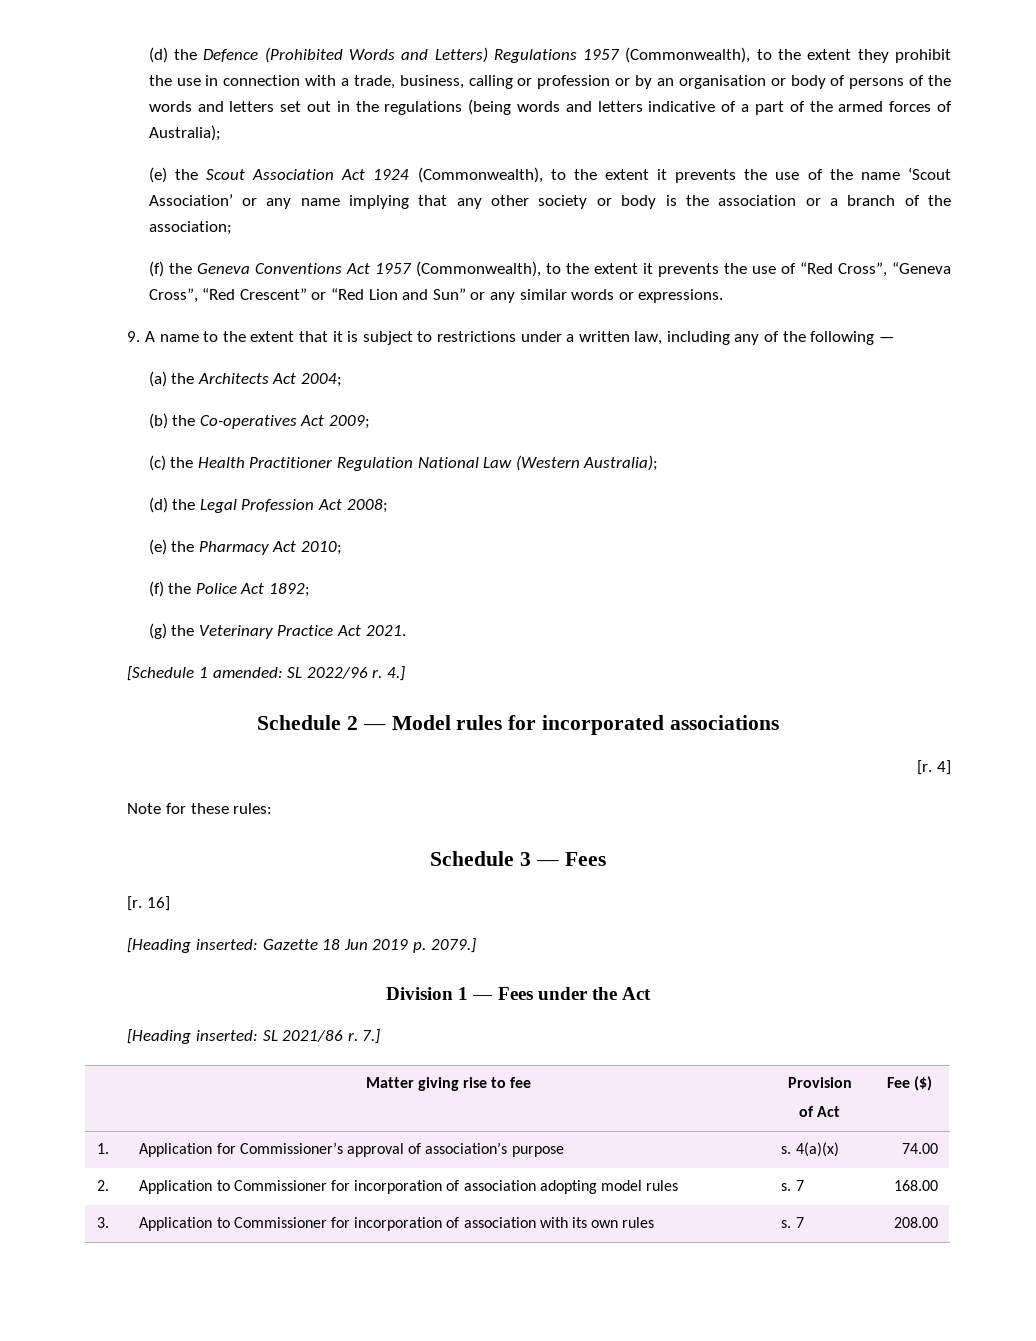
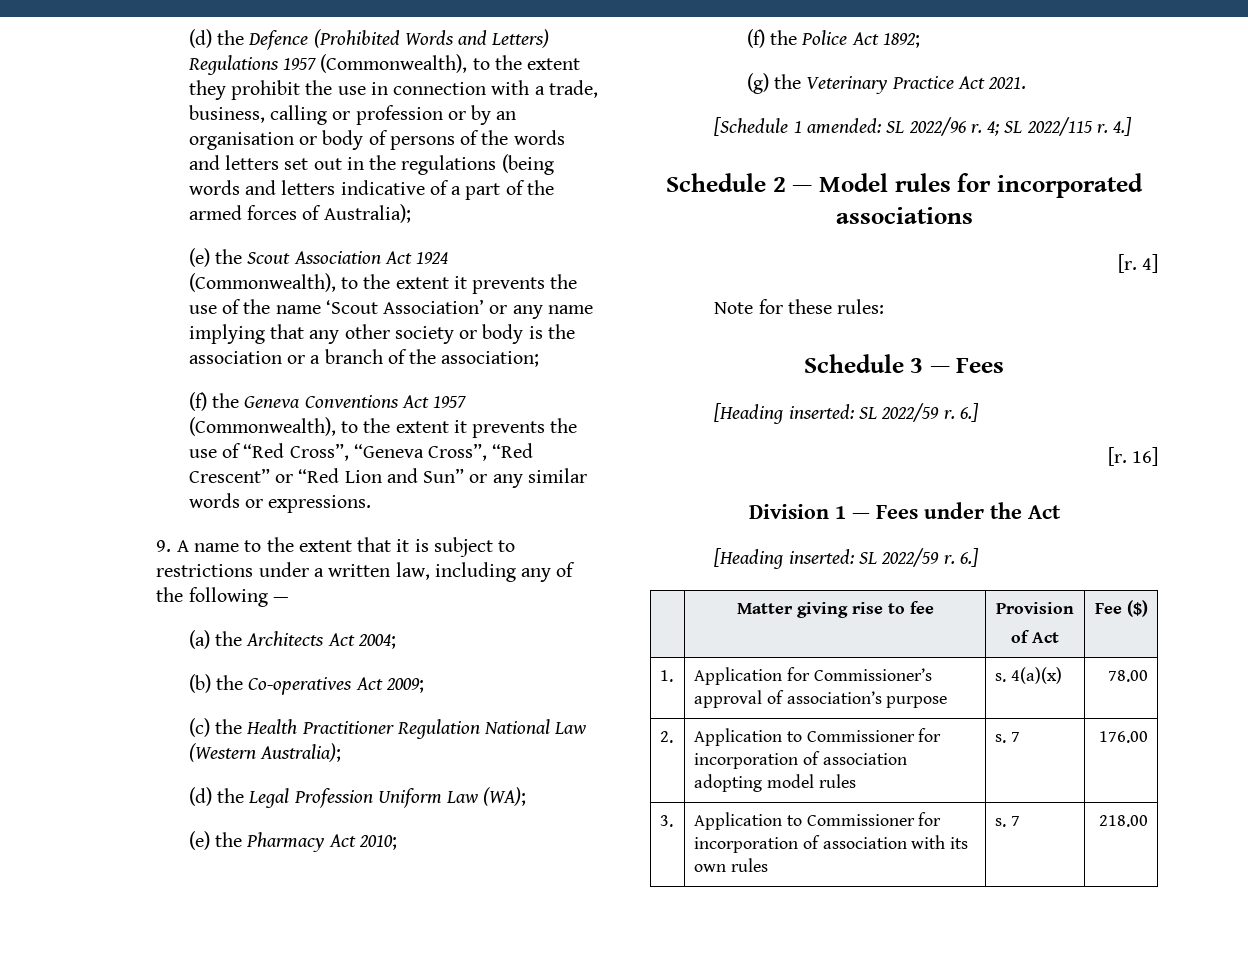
[318,499,388,513] Act 2008; -> [377,787,527,808] Uniform Law (WA);
(383, 673) none -> [987,117,1108,136] 4; SL 2022/115 r.
[127,896,171,911] [127,938,476,953] [r. 16] // [Heading inserted: Gazette 18 Jun 2019 p. 2079.] -> [714,403,979,424] [1107,447,1158,466] [Heading inserted: SL 2022/59 r. 6.] // [r. 16]
[282,1029,381,1044] 2021/86 r. 7.] -> [881,548,979,567] 2022/59 r. 6.]
[901,1143,938,1154] 74.00 -> [1107,670,1148,682] 78.00
[893,1180,938,1191] 168.00 -> [1098,731,1148,743] 176.00
[893,1217,938,1228] 208.00 -> [1098,815,1148,827] 218.00

